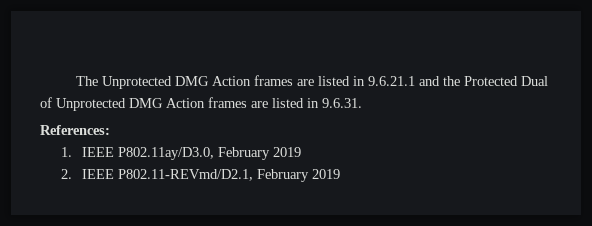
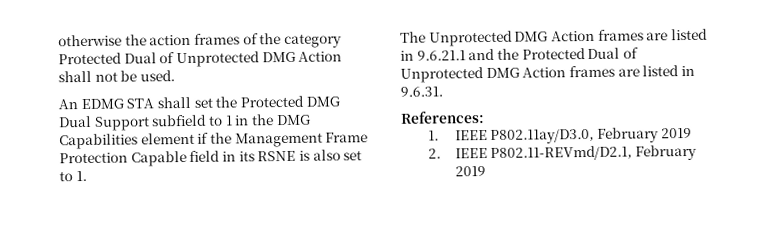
(76, 81) none -> [58,33,342,49] [58,51,343,68] [58,70,175,83] [58,95,340,110] [59,114,311,131] [59,132,369,150] [59,149,363,167] [59,170,87,182] otherwise the action frames of the category Protected Dual of Unprotected DMG Action shall not be used. // An EDMG STA shall set the Protected DMG Dual Support subfield to 1 in the DMG Capabilities element if the Management Frame Protection Capable field in its RSNE is also set to 1. //

